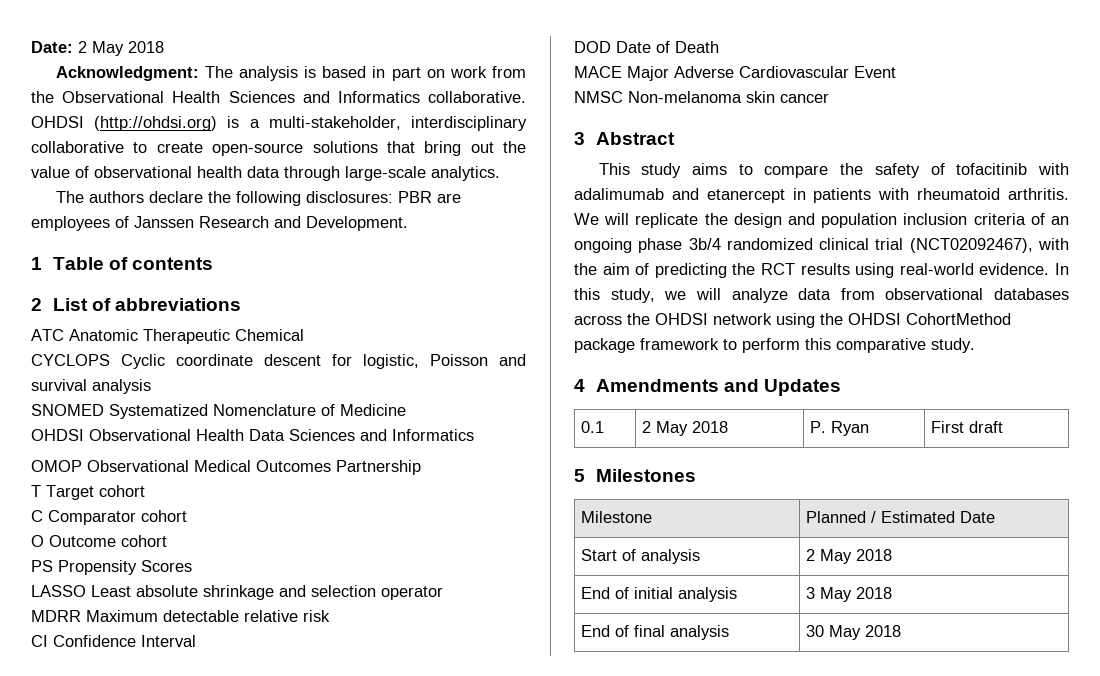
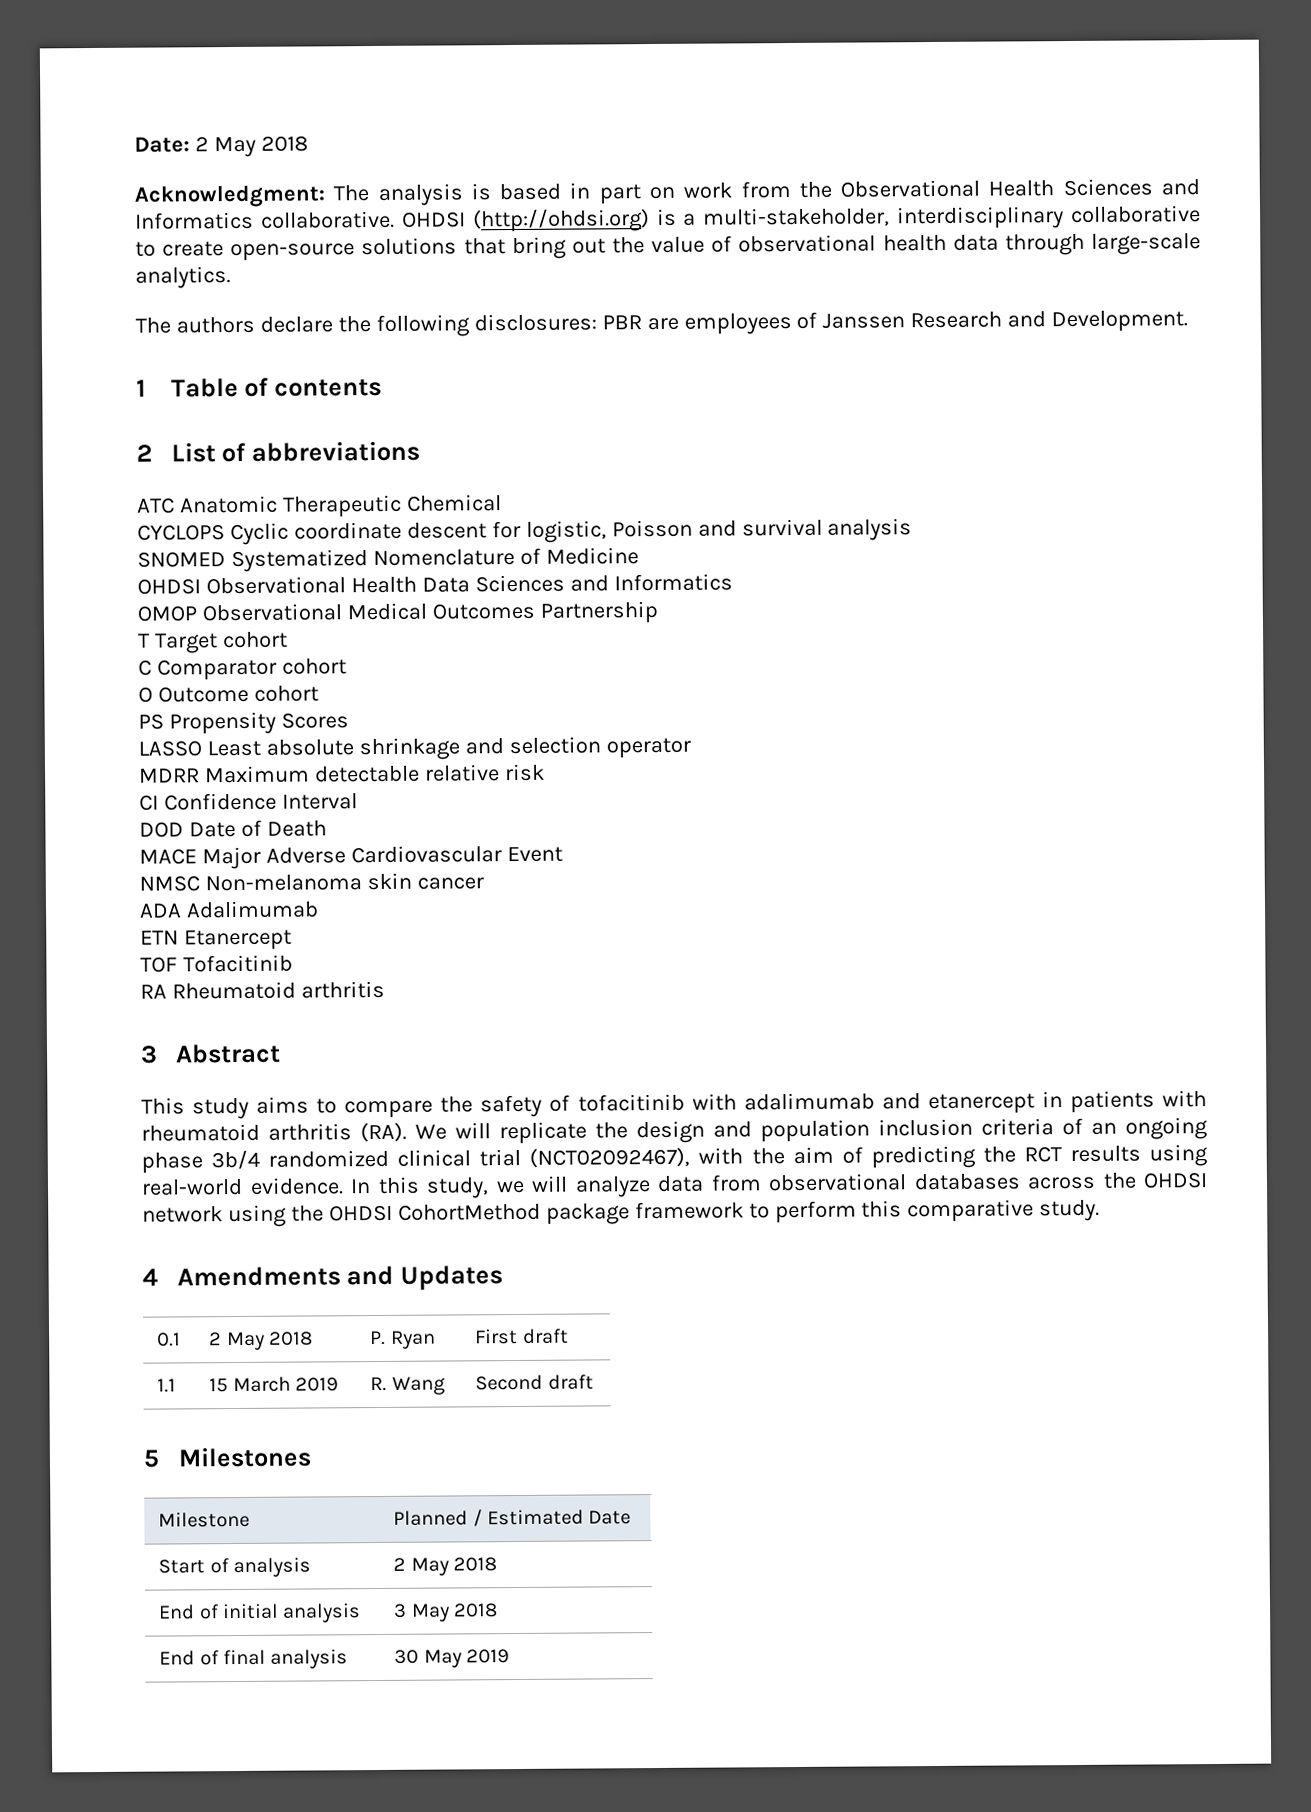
(829, 98) none -> [139,900,319,919] [140,929,292,951] [140,954,293,973] [140,980,385,1000] // ADA Adalimumab // ETN Etanercept // TOF Tofacitinib // RA Rheumatoid arthritis
[1008,188,1069,200] arthritis. -> [268,1122,407,1143] arthritis (RA).
(1003, 427) none -> [157,1378,177,1393] [209,1376,340,1393] [370,1376,445,1395] [475,1374,594,1391] // 1.1 | 15 March 2019 | R. Wang | Second draft
[864,625,901,637] 2018 -> [466,1649,511,1664] 2019

